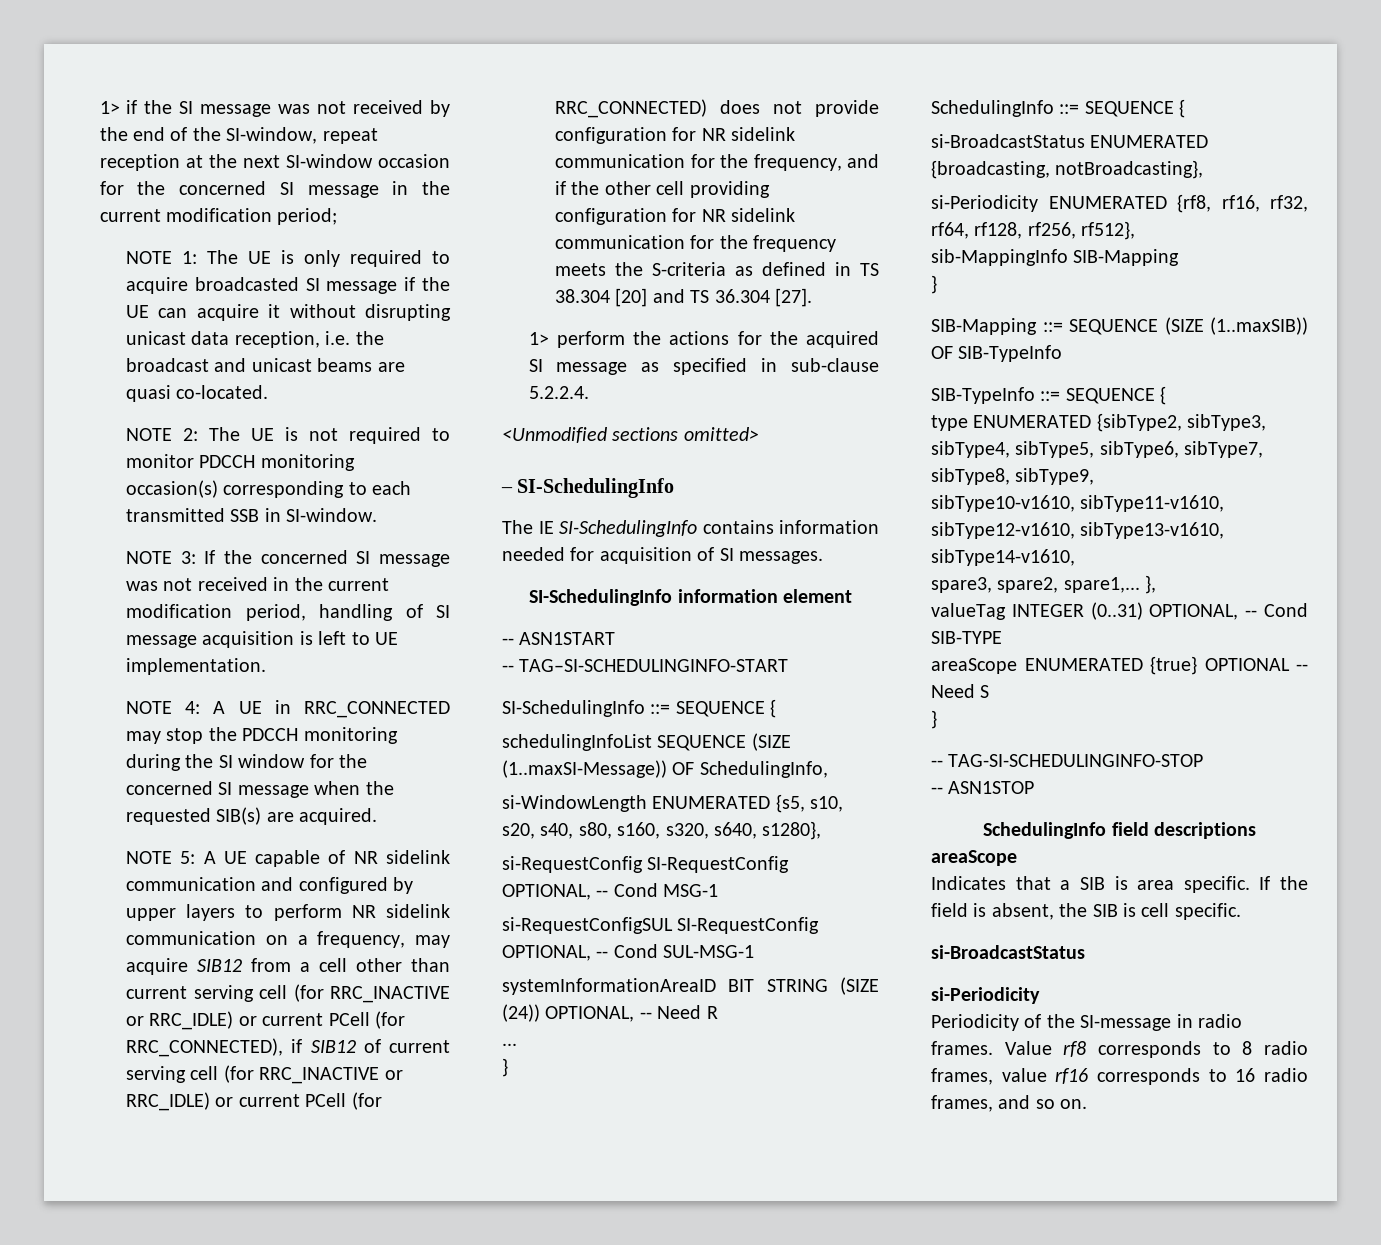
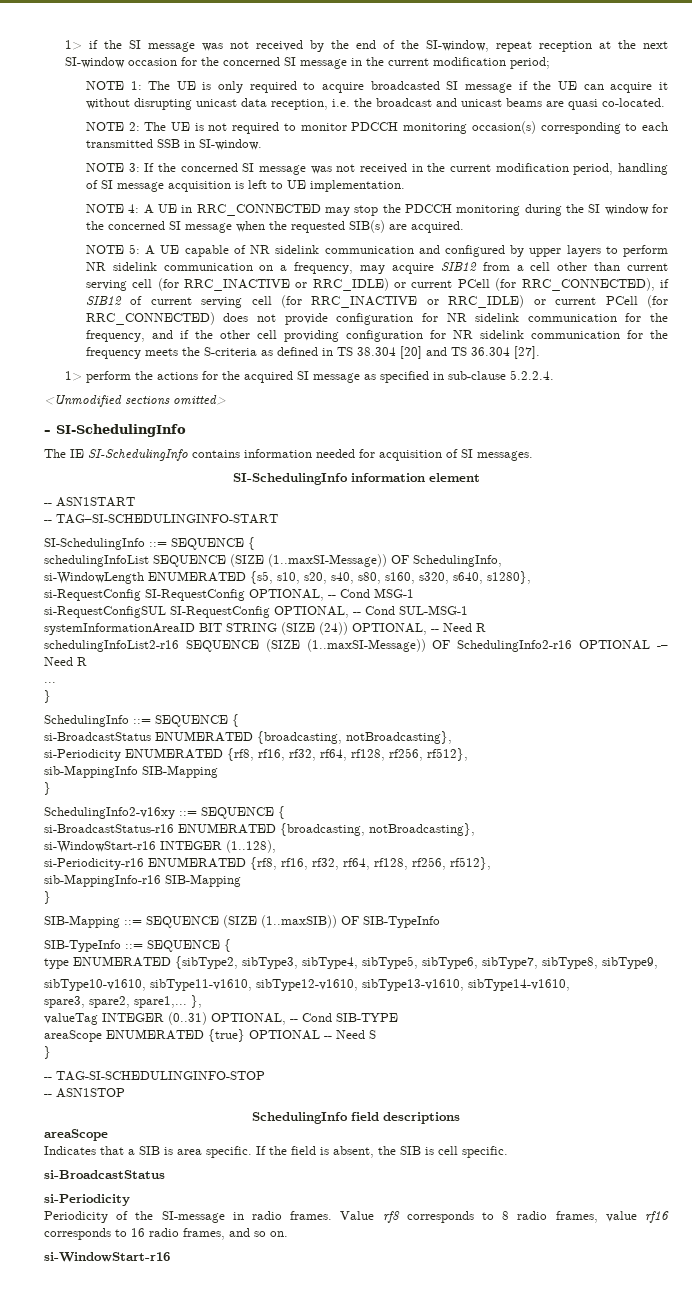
(718, 1012) none -> [44,639,668,652] [44,657,87,666] // schedulingInfoList2-r16 SEQUENCE (SIZE (1..maxSI-Message)) OF SchedulingInfo2-r16 OPTIONAL -– Need R
(937, 284) none -> [44,806,285,819] [44,823,475,836] [44,840,276,853] [44,857,491,870] [44,874,241,887] [44,891,51,904] // SchedulingInfo2-v16xy ::= SEQUENCE { // si-BroadcastStatus-r16 ENUMERATED {broadcasting, notBroadcasting}, // si-WindowStart-r16 INTEGER (1..128), // si-Periodicity-r16 ENUMERATED {rf8, rf16, rf32, rf64, rf128, rf256, rf512}, // sib-MappingInfo-r16 SIB-Mapping // }
(1088, 1104) none -> [44,1252,170,1262] // si-WindowStart-r16

